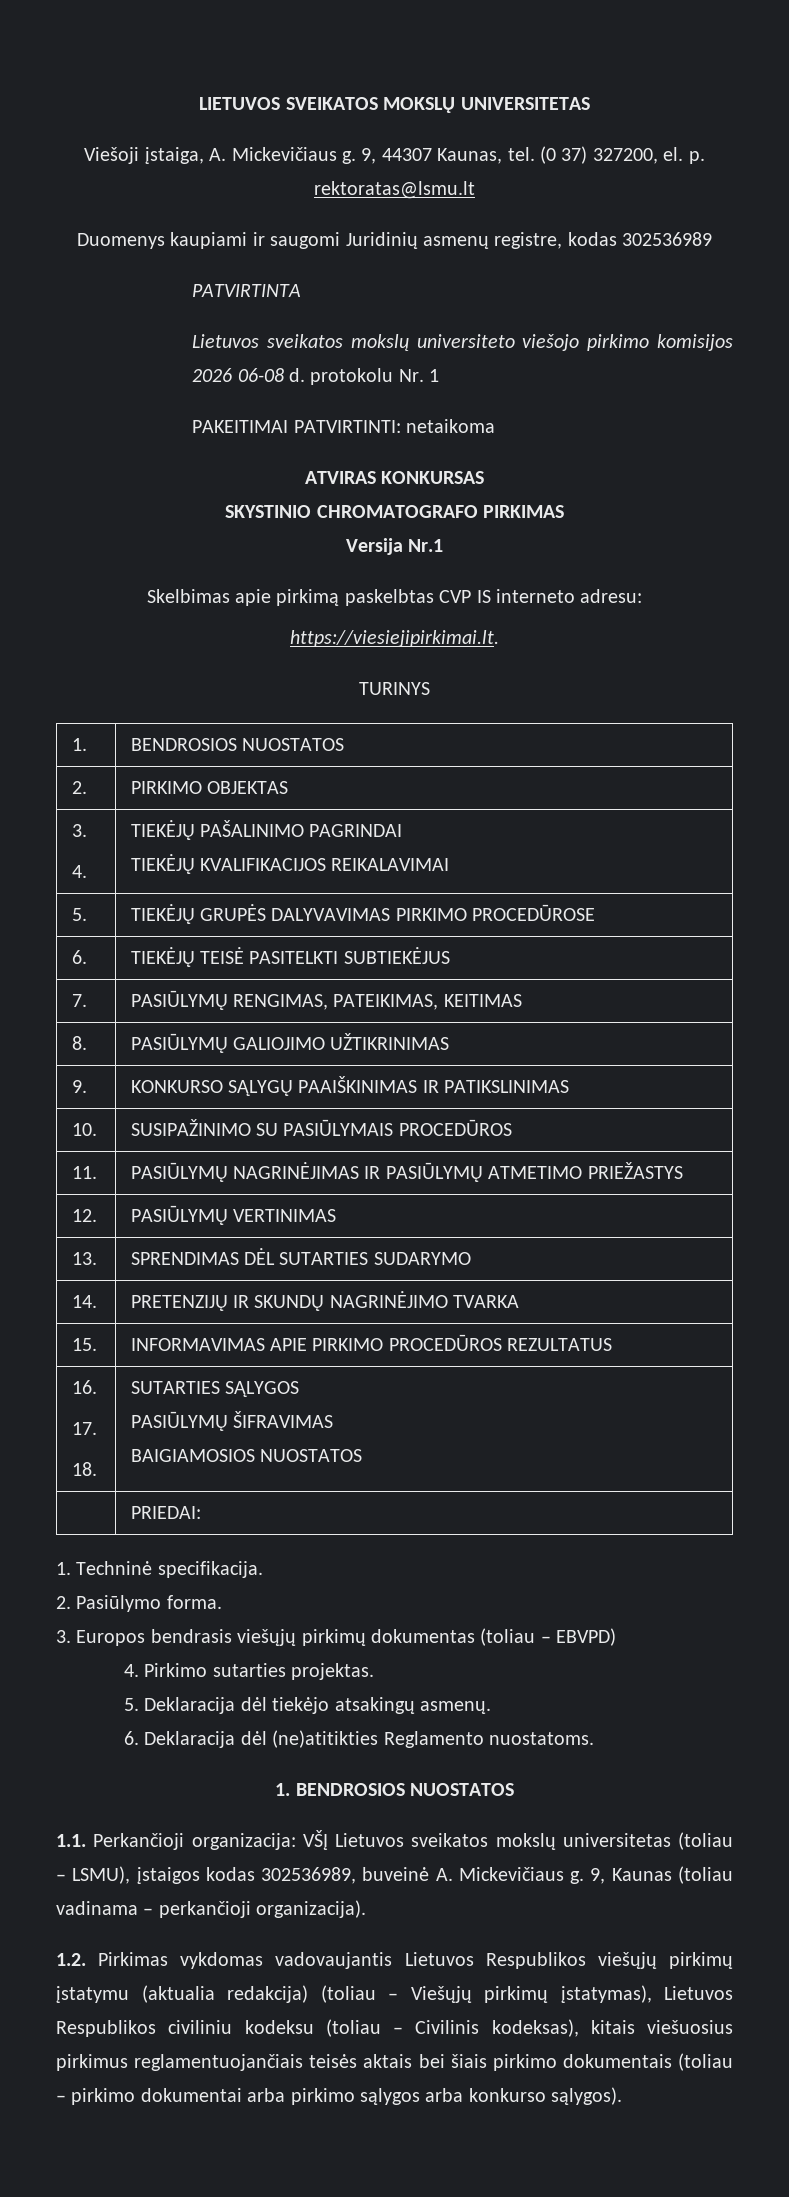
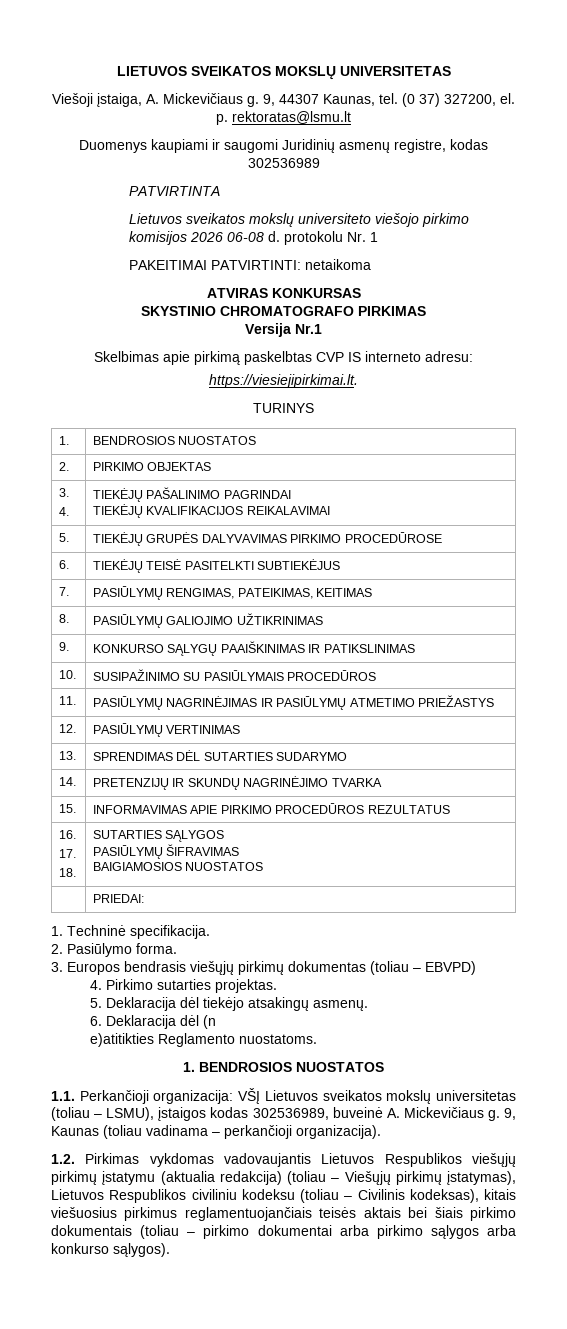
[272,1730,379,1748] (ne)atitikties -> [203,1015,217,1029] [90,1033,155,1047] (n // e)atitikties

